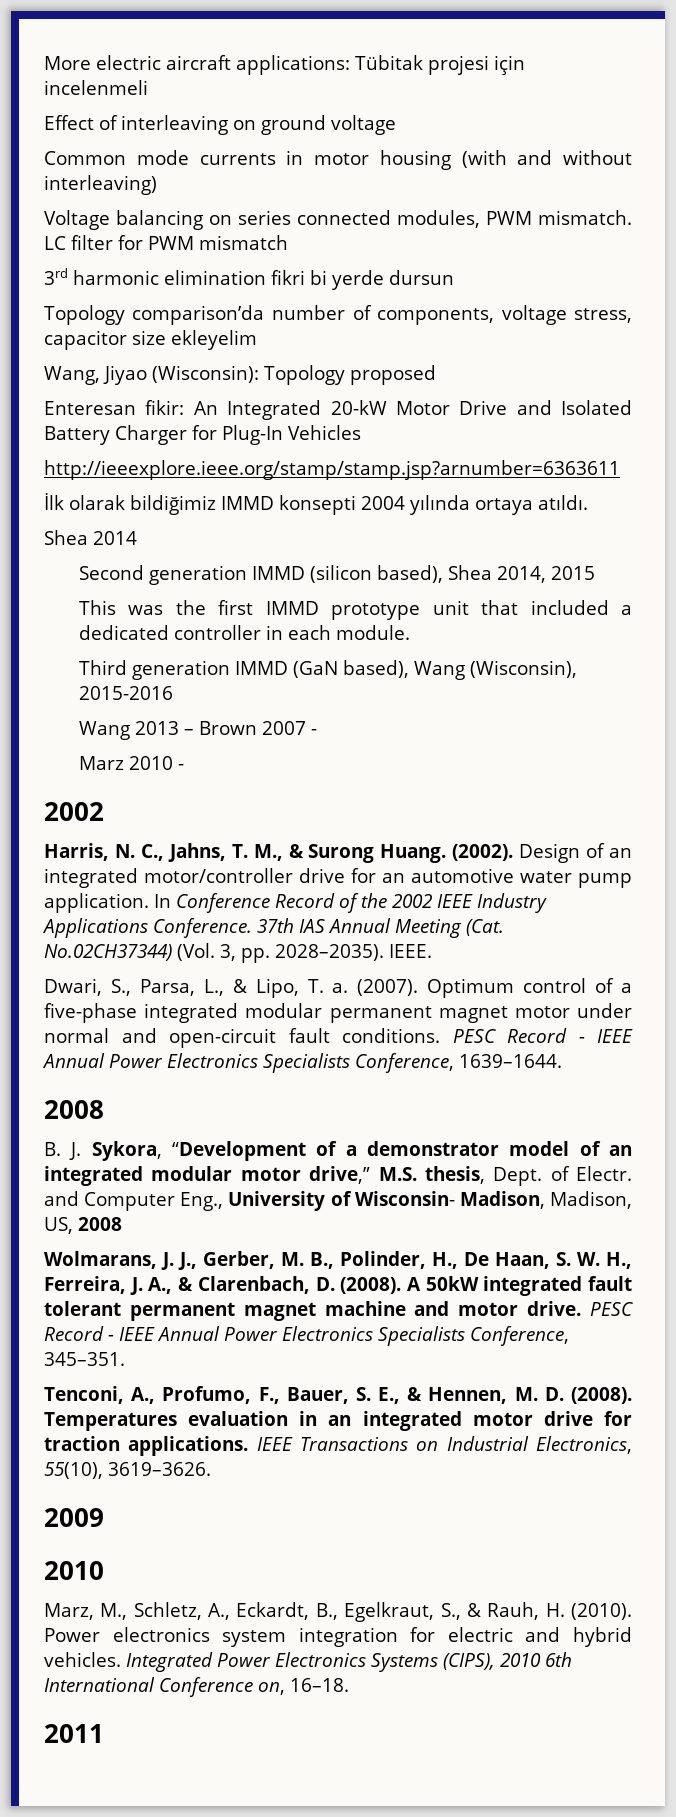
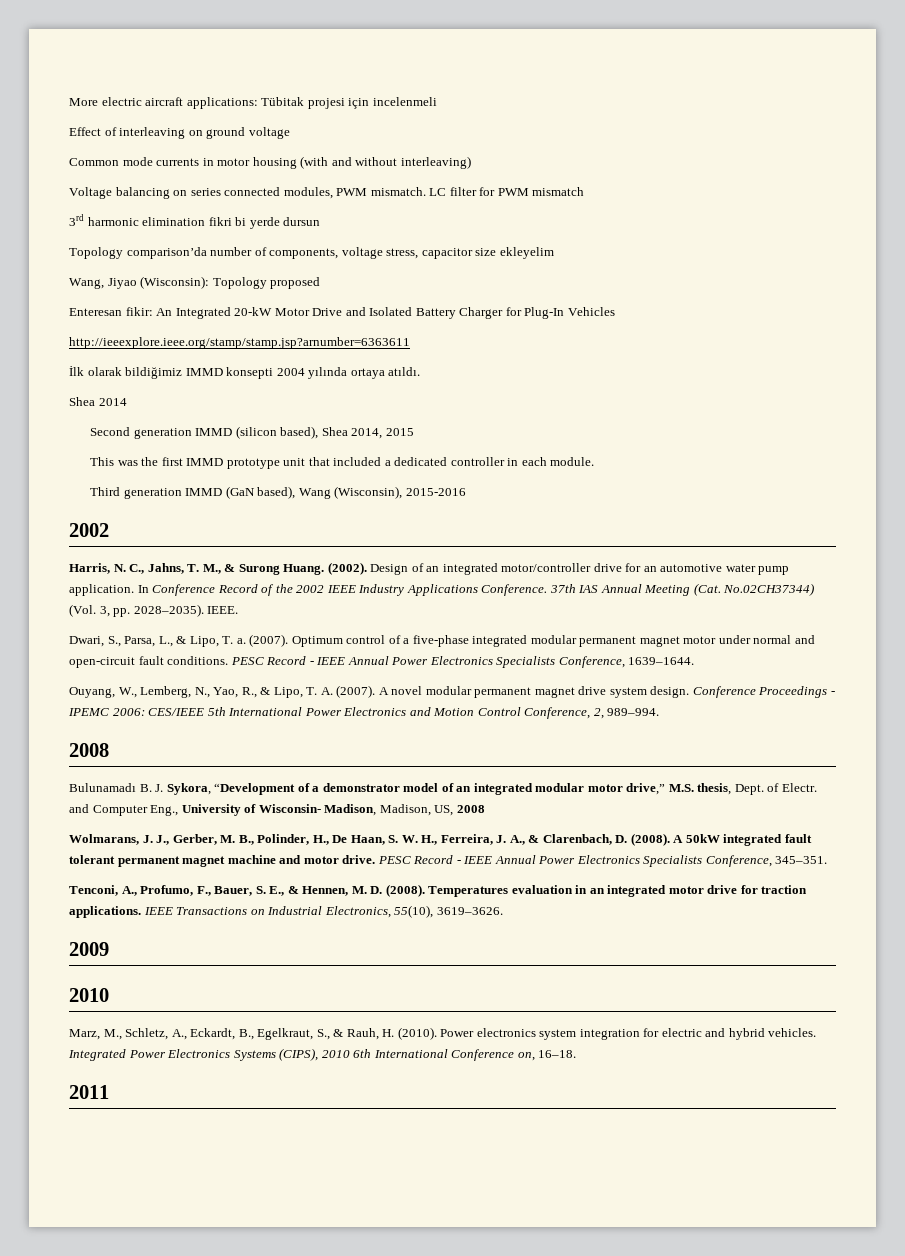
[78,721,317,740] [78,756,184,770] // Wang 2013 – Brown 2007 - // Marz 2010 - -> (466, 492) none
[44,1100,104,1119] // 2008 // -> [69,685,835,698] [68,707,660,719] [69,743,109,757] [69,783,136,792] // Ouyang, W., Lemberg, N., Yao, R., & Lipo, T. A. (2007). A novel modular permanent magnet drive system design. Conference Proceedings - IPEMC 2006: CES/IEEE 5th International Power Electronics and Motion Control Conference, 2, 989–994. // 2008 // Bulunamadı

